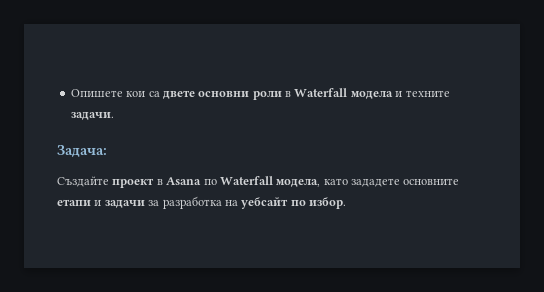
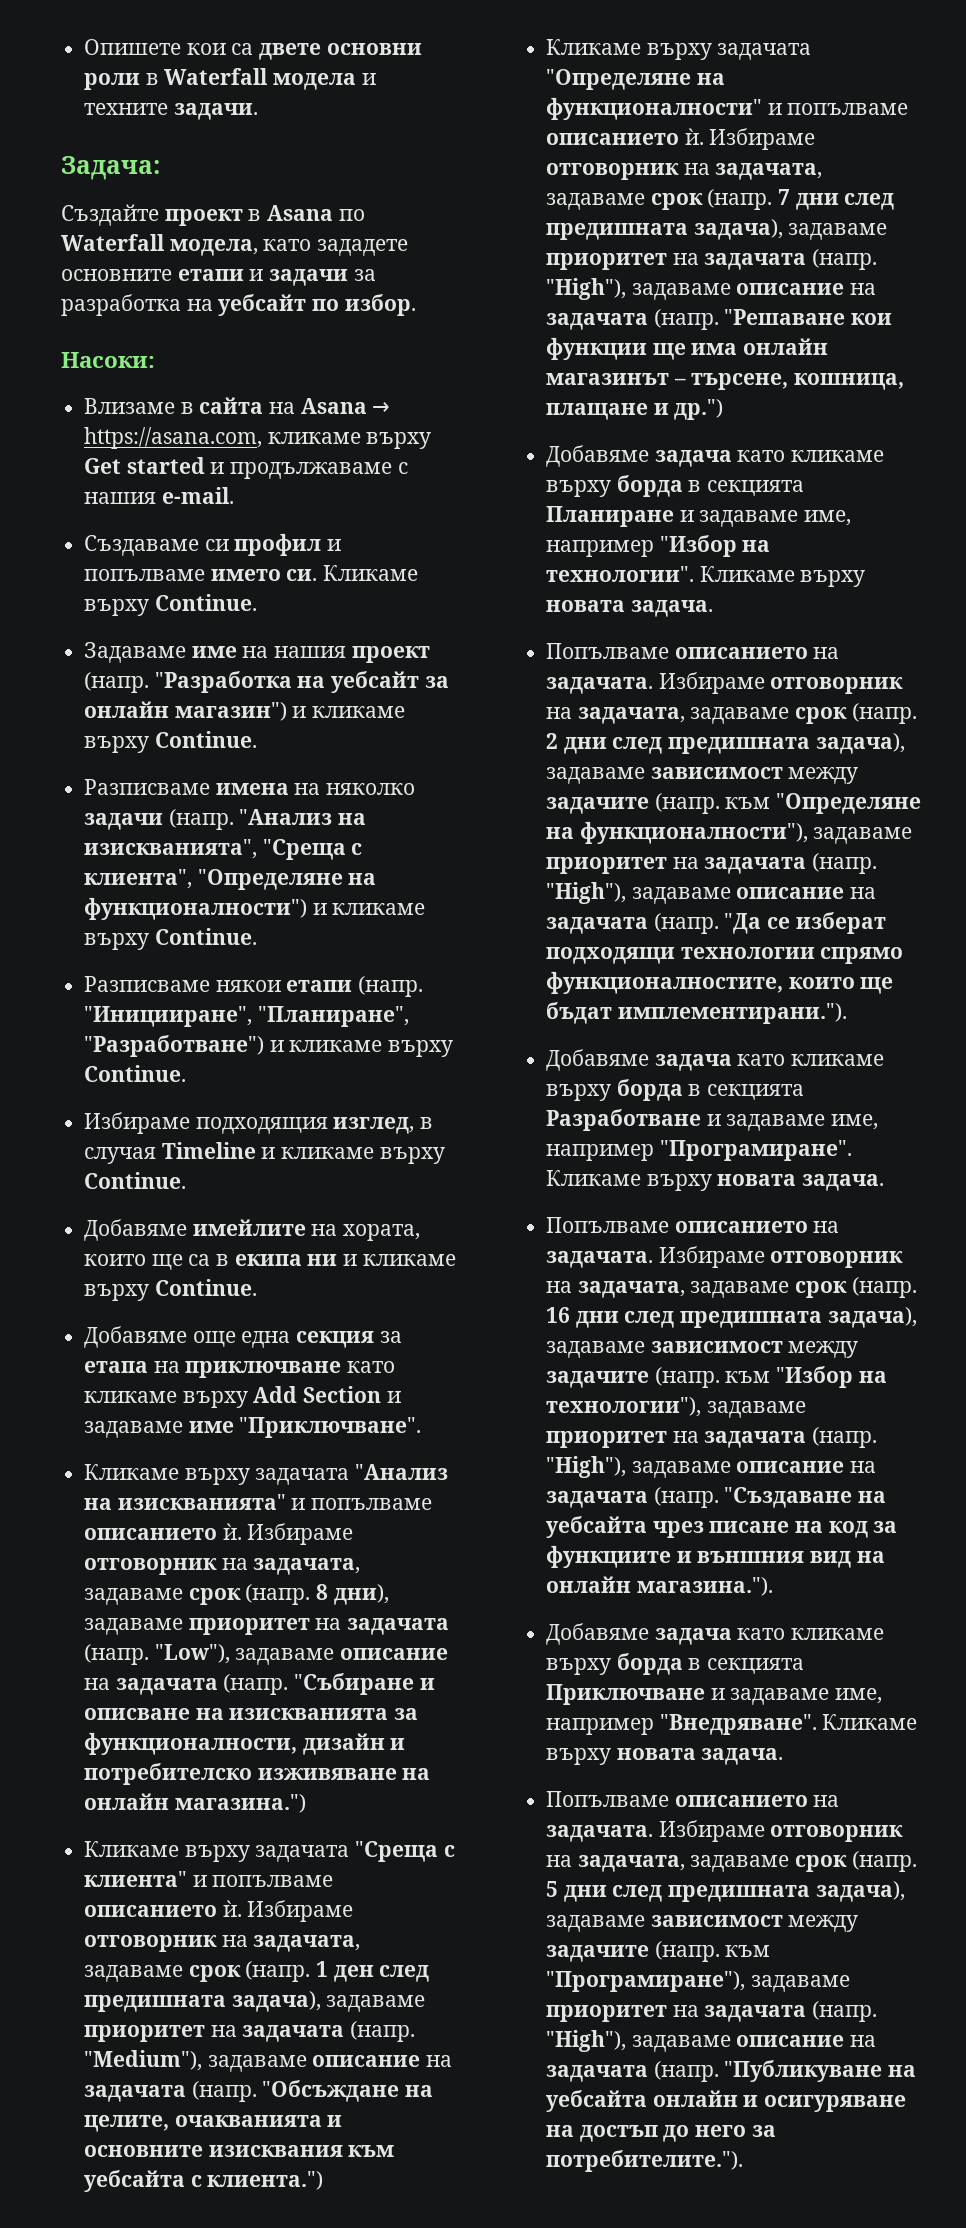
(346, 203) none -> [61,352,155,368] [84,397,391,414] [84,427,432,449] [84,457,408,479] [84,487,234,504] [84,533,342,556] [84,565,419,581] [84,594,257,616] [84,642,430,663] [84,671,449,693] [84,701,406,721] [84,731,257,753] [84,779,416,795] [84,809,367,830] [84,839,363,860] [84,869,377,890] [84,897,426,920] [84,928,257,950] [84,976,424,997] [84,1006,409,1027] [84,1035,454,1057] [84,1065,187,1082] [84,1112,434,1134] [84,1142,445,1164] [84,1172,187,1189] [84,1219,421,1241] [84,1254,456,1270] [84,1279,257,1301] [84,1326,402,1348] [84,1361,396,1378] [84,1386,401,1408] [84,1417,422,1438] [84,1464,449,1485] [84,1494,433,1510] [84,1523,354,1545] [84,1558,361,1575] [84,1584,389,1605] [84,1618,450,1635] [84,1644,449,1665] [84,1673,435,1695] [84,1708,419,1720] [84,1732,406,1755] [84,1763,431,1785] [84,1793,306,1813] [84,1841,455,1862] [84,1871,334,1887] [84,1900,354,1922] [84,1935,361,1952] [84,1961,430,1982] [84,1991,426,2012] [84,2021,416,2042] [84,2050,453,2072] [84,2080,434,2102] [84,2115,343,2132] [84,2145,395,2157] [84,2170,324,2192] [546,39,812,60] [546,69,725,90] [546,97,909,120] [546,128,816,150] [546,163,823,180] [546,189,895,210] [546,219,888,240] [546,249,878,270] [546,278,877,300] [546,309,893,330] [546,337,829,360] [546,373,905,390] [546,399,724,420] [546,445,885,467] [546,475,805,497] [546,506,852,527] [546,535,771,557] [546,566,866,587] [546,600,713,617] [546,643,840,659] [546,672,904,694] [546,703,917,724] [546,733,905,754] [546,767,859,784] [546,793,922,814] [546,821,913,844] [546,853,878,874] [546,882,877,904] [546,912,886,934] [546,947,904,964] [546,971,894,994] [546,1002,847,1024] [546,1049,885,1071] [546,1079,805,1101] [546,1109,879,1131] [546,1140,852,1161] [546,1170,885,1191] [546,1217,840,1233] [546,1246,904,1268] [546,1277,917,1298] [546,1307,917,1328] [546,1341,859,1358] [546,1366,887,1388] [546,1397,806,1418] [546,1427,878,1448] [546,1456,877,1478] [546,1487,887,1508] [546,1516,898,1538] [546,1545,885,1568] [546,1576,773,1596] [546,1623,885,1645] [546,1653,805,1675] [546,1684,883,1705] [546,1714,918,1735] [546,1748,784,1765] [546,1791,840,1807] [546,1820,904,1842] [546,1851,917,1872] [546,1881,905,1902] [546,1915,859,1932] [546,1941,771,1962] [546,1971,850,1992] [546,2001,878,2022] [546,2030,877,2052] [546,2060,917,2082] [546,2090,907,2112] [546,2125,776,2142] [546,2150,744,2172] // Насоки: // Влизаме в сайта на Asana → https://asana.com, кликаме върху Get started и продължаваме с нашия e-mail. // Създаваме си профил и попълваме името си. Кликаме върху Continue. // Задаваме име на нашия проект (напр. "Разработка на уебсайт за онлайн магазин") и кликаме върху Continue. // Разписваме имена на няколко задачи (напр. "Анализ на изискванията", "Среща с клиента", "Определяне на функционалности") и кликаме върху Continue. // Разписваме някои етапи (напр. "Иницииране", "Планиране", "Разработване") и кликаме върху Continue. // Избираме подходящия изглед, в случая Timeline и кликаме върху Continue. // Добавяме имейлите на хората, които ще са в екипа ни и кликаме върху Continue. // Добавяме още една секция за етапа на приключване като кликаме върху Add Section и задаваме име "Приключване". // Кликаме върху задачата "Анализ на изискванията" и попълваме описанието ѝ. Избираме отговорник на задачата, задаваме срок (напр. 8 дни), задаваме приоритет на задачата (напр. "Low"), задаваме описание на задачата (напр. "Събиране и описване на изискванията за функционалности, дизайн и потребителско изживяване на онлайн магазина.") // Кликаме върху задачата "Среща с клиента" и попълваме описанието ѝ. Избираме отговорник на задачата, задаваме срок (напр. 1 ден след предишната задача), задаваме приоритет на задачата (напр. "Medium"), задаваме описание на задачата (напр. "Обсъждане на целите, очакванията и основните изисквания към уебсайта с клиента.") // Кликаме върху задачата "Определяне на функционалности" и попълваме описанието ѝ. Избираме отговорник на задачата, задаваме срок (напр. 7 дни след предишната задача), задаваме приоритет на задачата (напр. "High"), задаваме описание на задачата (напр. "Решаване кои функции ще има онлайн магазинът – търсене, кошница, плащане и др.") // Добавяме задача като кликаме върху борда в секцията Планиране и задаваме име, например "Избор на технологии". Кликаме върху новата задача. // Попълваме описанието на задачата. Избираме отговорник на задачата, задаваме срок (напр. 2 дни след предишната задача), задаваме зависимост между задачите (напр. към "Определяне на функционалности"), задаваме приоритет на задачата (напр. "High"), задаваме описание на задачата (напр. "Да се изберат подходящи технологии спрямо функционалностите, които ще бъдат имплементирани."). // Добавяме задача като кликаме върху борда в секцията Разработване и задаваме име, например "Програмиране". Кликаме върху новата задача. // Попълваме описанието на задачата. Избираме отговорник на задачата, задаваме срок (напр. 16 дни след предишната задача), задаваме зависимост между задачите (напр. към "Избор на технологии"), задаваме приоритет на задачата (напр. "High"), задаваме описание на задачата (напр. "Създаване на уебсайта чрез писане на код за функциите и външния вид на онлайн магазина."). // Добавяме задача като кликаме върху борда в секцията Приключване и задаваме име, например "Внедряване". Кликаме върху новата задача. // Попълваме описанието на задачата. Избираме отговорник на задачата, задаваме срок (напр. 5 дни след предишната задача), задаваме зависимост между задачите (напр. към "Програмиране"), задаваме приоритет на задачата (напр. "High"), задаваме описание на задачата (напр. "Публикуване на уебсайта онлайн и осигуряване на достъп до него за потребителите.").

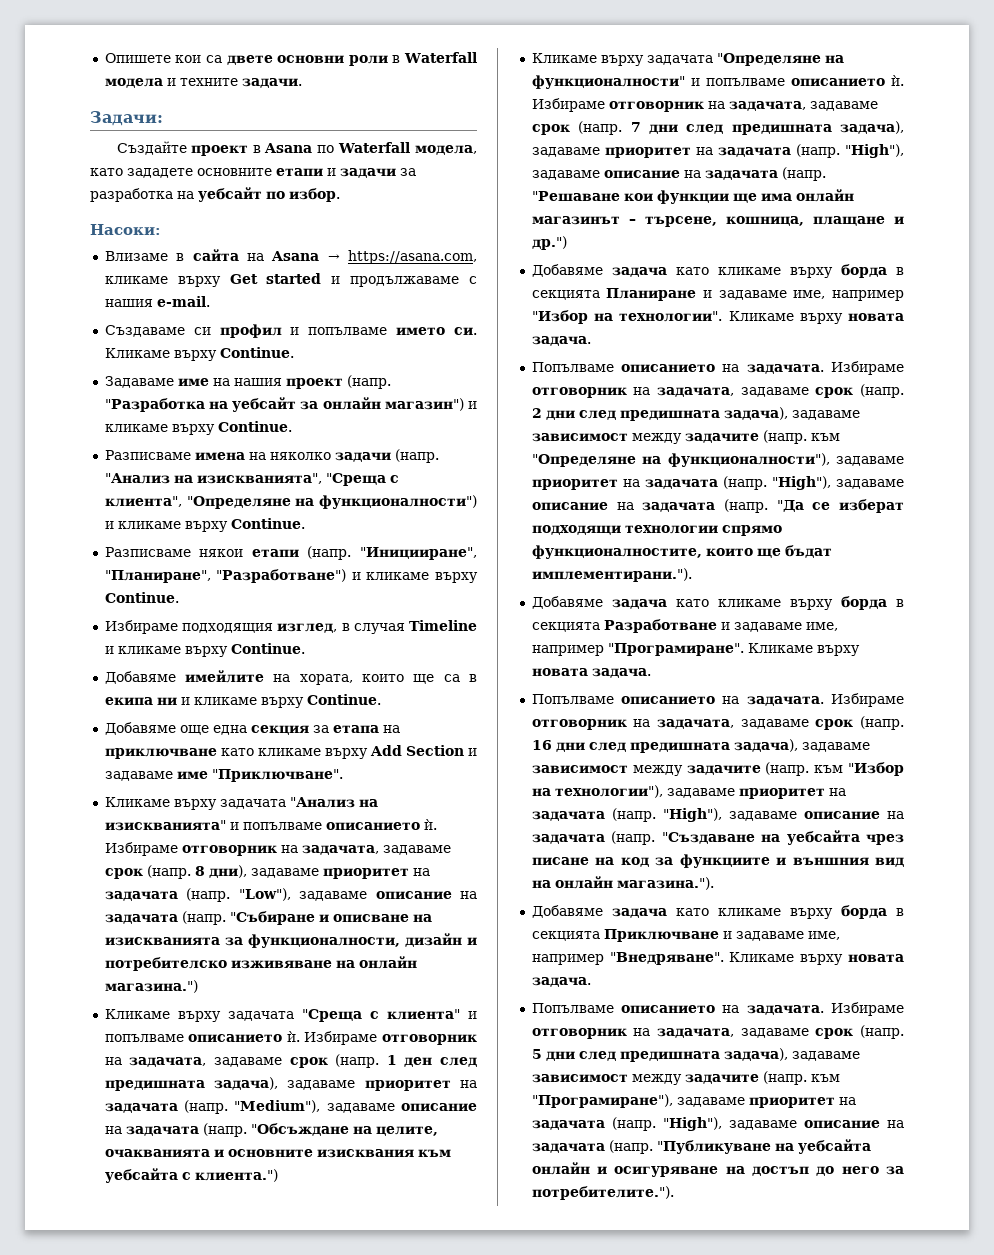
[61,156,160,180] Задача: -> [90,111,163,126] Задачи:

